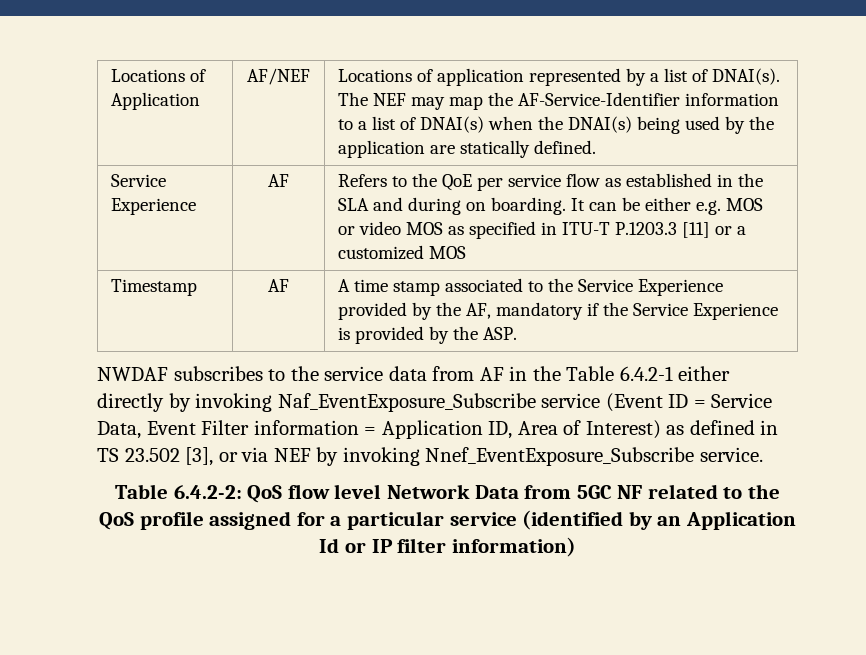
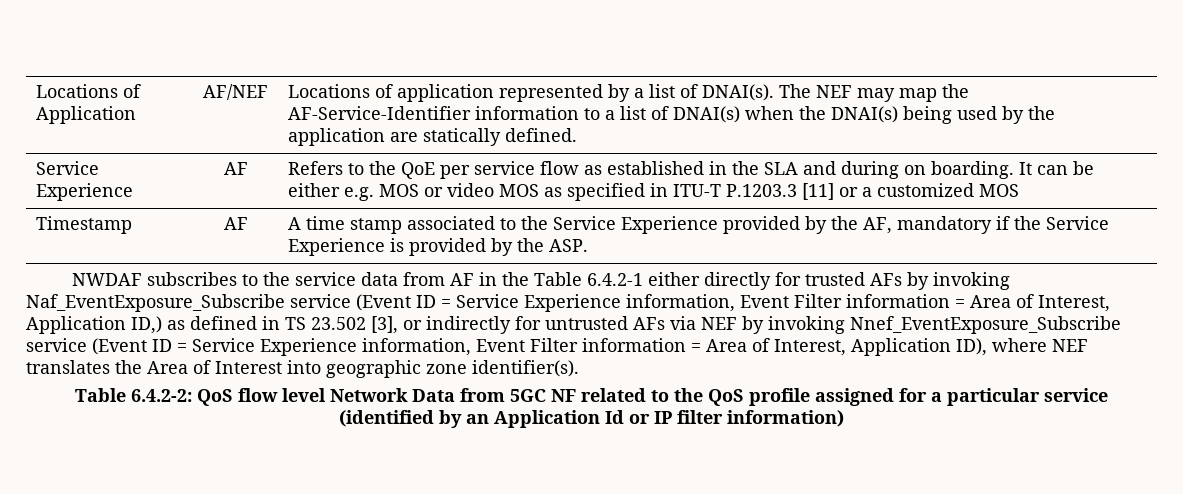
(164, 402) none -> [775,272,903,286] for trusted AFs
[97,420,661,439] Data, Event Filter information = Application ID, Area of Interest) -> [524,294,1110,312] [26,316,162,334] Experience information, Event Filter information = Area of Interest, Application ID,)
(238, 457) none -> [426,316,665,334] indirectly for untrusted AFs
[699,447,763,462] service. -> [26,338,1088,356] [26,360,579,378] service (Event ID = Service Experience information, Event Filter information = Area of Interest, Application ID), where NEF translates the Area of Interest into geographic zone identifier(s).

